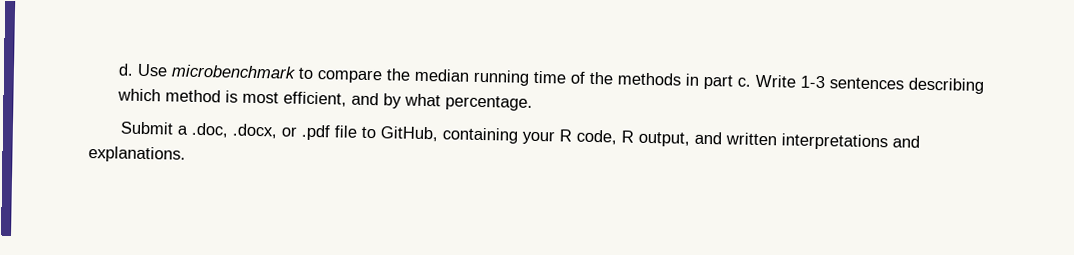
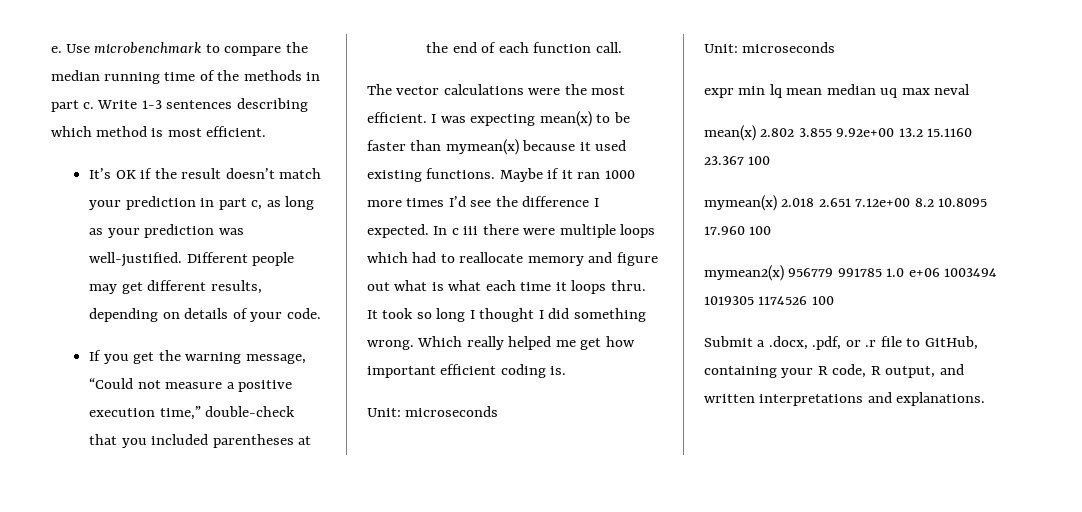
[118,63,135,76] d. -> [50,46,62,53] e.
[283,91,534,111] [119,121,331,141] efficient, and by what percentage. // Submit a .doc, .docx, or .pdf -> [206,126,267,137] [89,168,322,179] [89,196,315,210] [89,224,244,238] [89,252,295,267] [89,280,262,294] [89,308,321,322] [89,350,306,364] [89,378,293,392] [89,406,296,420] [89,434,312,448] [426,42,622,53] [367,84,626,95] [367,111,630,127] [367,139,627,155] [367,168,635,182] [367,196,599,207] [367,224,656,238] [367,252,658,266] [367,280,646,294] [367,308,646,322] [367,336,635,350] [367,364,567,378] [367,406,499,417] [704,42,836,53] [704,84,971,98] [704,125,973,141] [704,156,771,165] [704,195,988,211] [704,226,772,235] [704,265,998,281] [704,296,834,305] [704,336,877,350] efficient. // It’s OK if the result doesn’t match your prediction in part c, as long as your prediction was well-justified. Different people may get different results, depending on details of your code. // If you get the warning message, “Could not measure a positive execution time,” double-check that you included parentheses at the end of each function call. // The vector calculations were the most efficient. I was expecting mean(x) to be faster than mymean(x) because it used existing functions. Maybe if it ran 1000 more times I’d see the difference I expected. In c iii there were multiple loops which had to reallocate memory and figure out what is what each time it loops thru. It took so long I thought I did something wrong. Which really helped me get how important efficient coding is. // Unit: microseconds // Unit: microseconds // expr min lq mean median uq max neval // mean(x) 2.802 3.855 9.92e+00 13.2 15.1160 23.367 100 // mymean(x) 2.018 2.651 7.12e+00 8.2 10.8095 17.960 100 // mymean2(x) 956779 991785 1.0 e+06 1003494 1019305 1174526 100 // Submit a .docx, .pdf, or .r

